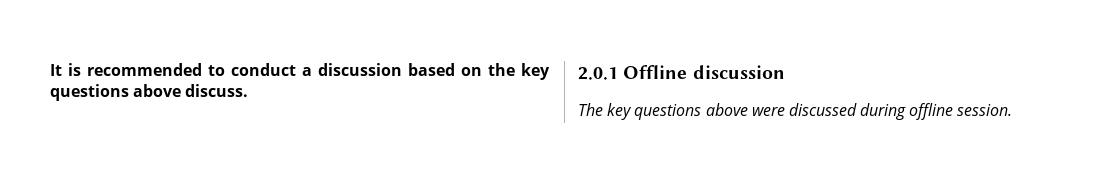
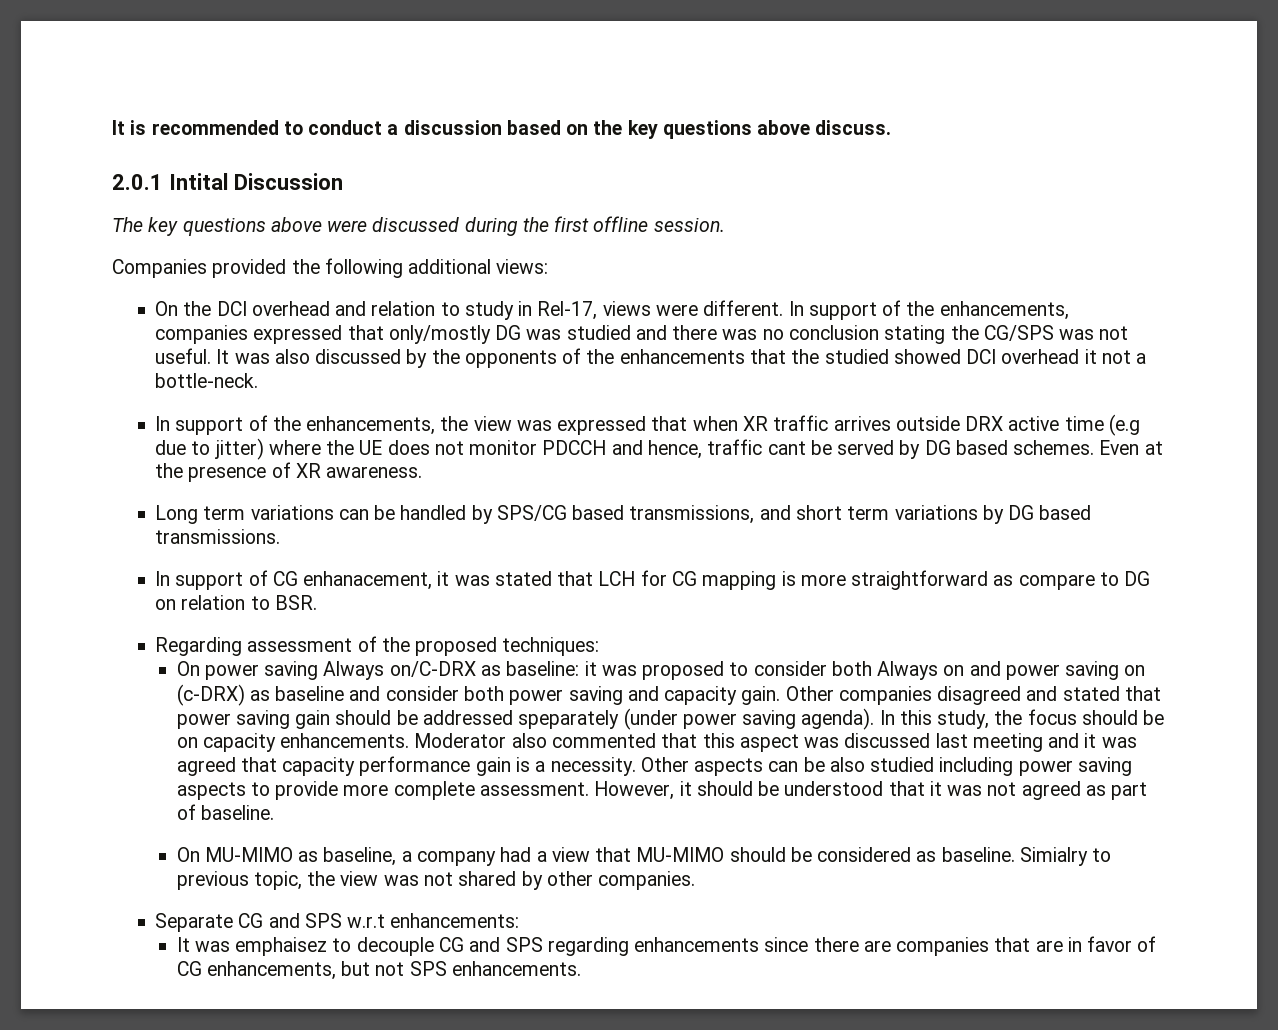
[623,65,785,79] Offline discussion -> [168,173,343,190] Intital Discussion
(907, 111) none -> [522,216,590,232] the first
(1013, 110) none -> [112,258,549,278] [155,300,1069,320] [155,325,1129,344] [155,348,1147,368] [155,373,259,388] [155,414,1140,436] [155,438,1163,460] [155,462,423,482] [155,505,1092,524] [155,529,281,544] [155,570,1151,590] [155,595,317,610] [155,636,600,656] [176,661,1146,680] [176,684,1161,706] [176,708,1165,730] [176,733,1137,752] [176,756,1132,776] [176,781,1148,800] [176,804,274,820] [176,847,1112,866] [176,871,696,890] [155,913,520,932] [176,936,1157,956] [176,961,581,980] // Companies provided the following additional views: // On the DCI overhead and relation to study in Rel-17, views were different. In support of the enhancements, companies expressed that only/mostly DG was studied and there was no conclusion stating the CG/SPS was not useful. It was also discussed by the opponents of the enhancements that the studied showed DCI overhead it not a bottle-neck. // In support of the enhancements, the view was expressed that when XR traffic arrives outside DRX active time (e.g due to jitter) where the UE does not monitor PDCCH and hence, traffic cant be served by DG based schemes. Even at the presence of XR awareness. // Long term variations can be handled by SPS/CG based transmissions, and short term variations by DG based transmissions. // In support of CG enhanacement, it was stated that LCH for CG mapping is more straightforward as compare to DG on relation to BSR. // Regarding assessment of the proposed techniques: // On power saving Always on/C-DRX as baseline: it was proposed to consider both Always on and power saving on (c-DRX) as baseline and consider both power saving and capacity gain. Other companies disagreed and stated that power saving gain should be addressed speparately (under power saving agenda). In this study, the focus should be on capacity enhancements. Moderator also commented that this aspect was discussed last meeting and it was agreed that capacity performance gain is a necessity. Other aspects can be also studied including power saving aspects to provide more complete assessment. However, it should be understood that it was not agreed as part of baseline. // On MU-MIMO as baseline, a company had a view that MU-MIMO should be considered as baseline. Simialry to previous topic, the view was not shared by other companies. // Separate CG and SPS w.r.t enhancements: // It was emphaisez to decouple CG and SPS regarding enhancements since there are companies that are in favor of CG enhancements, but not SPS enhancements.

